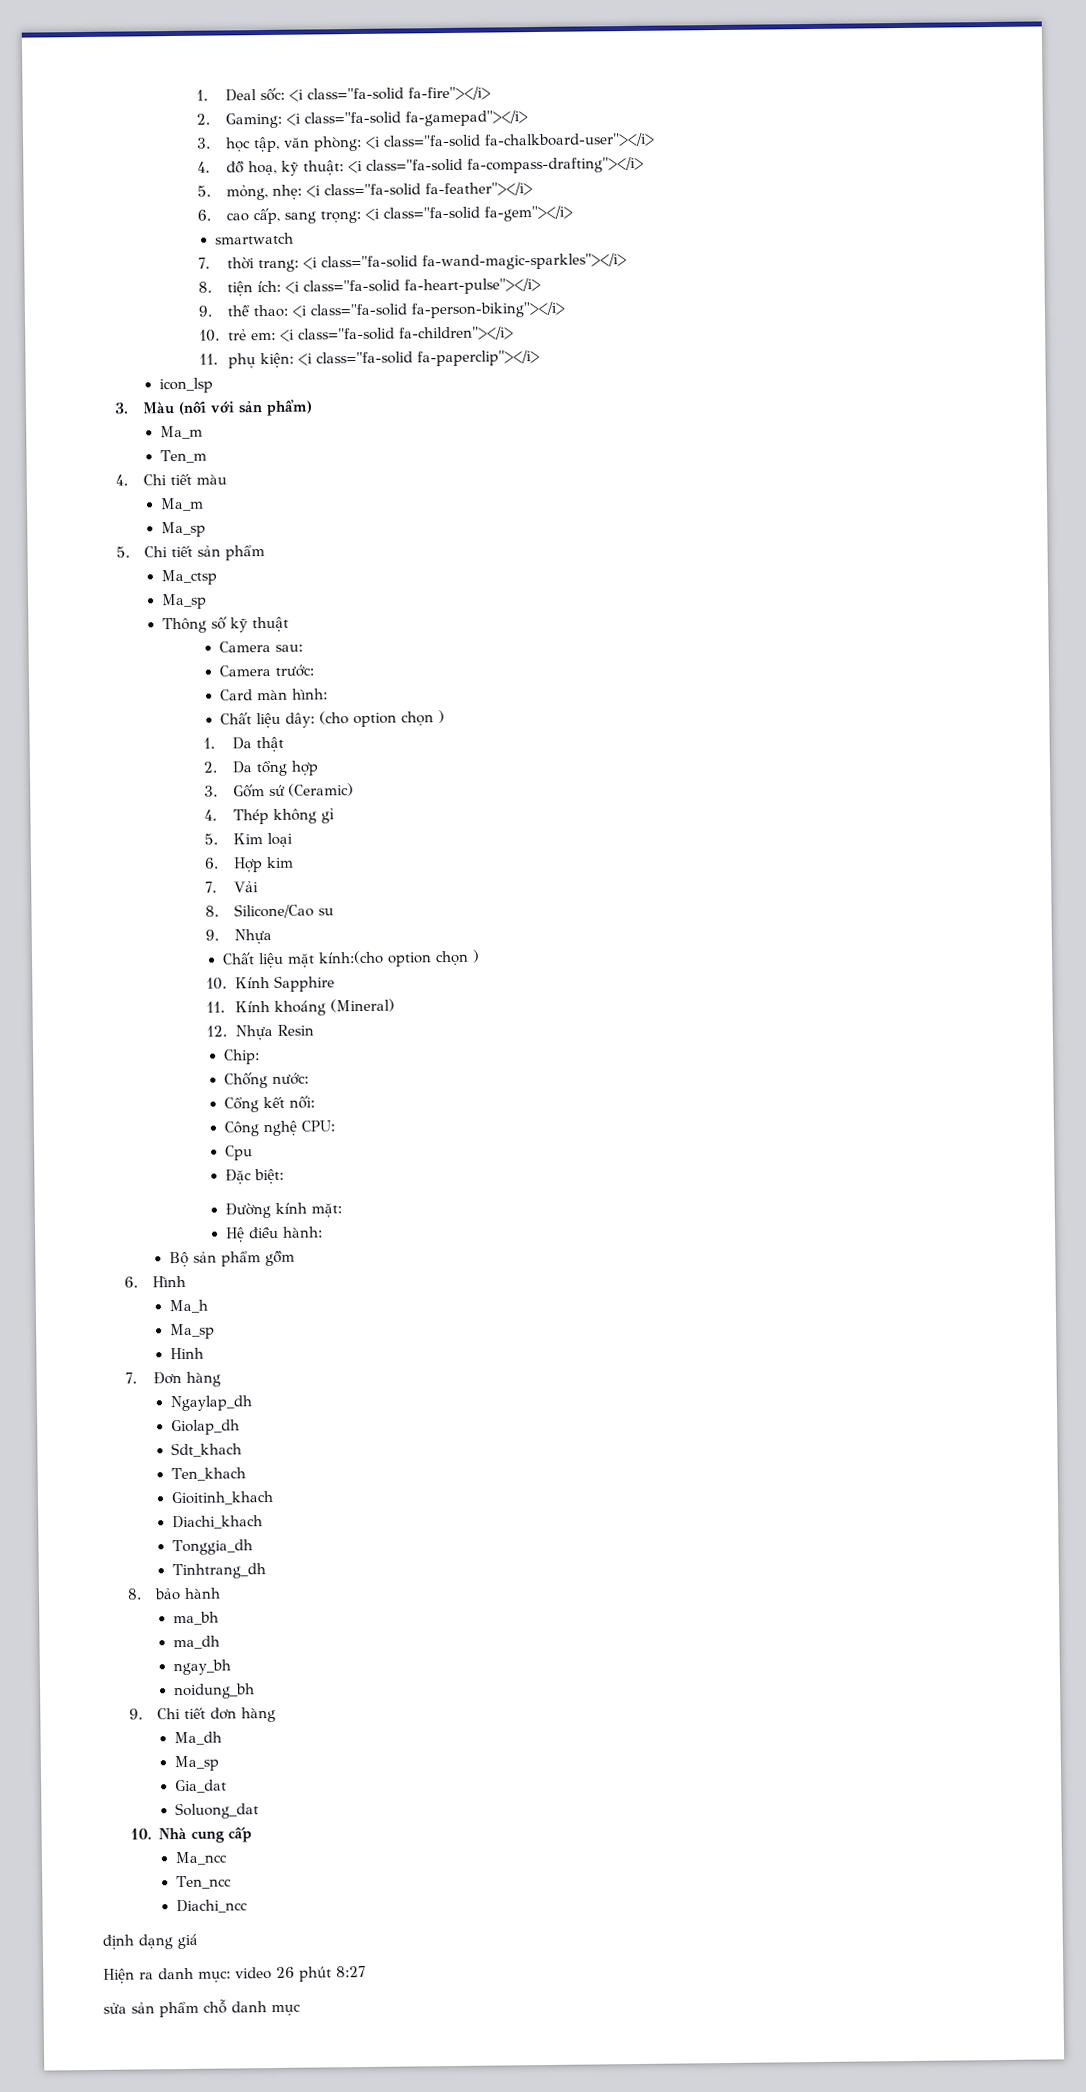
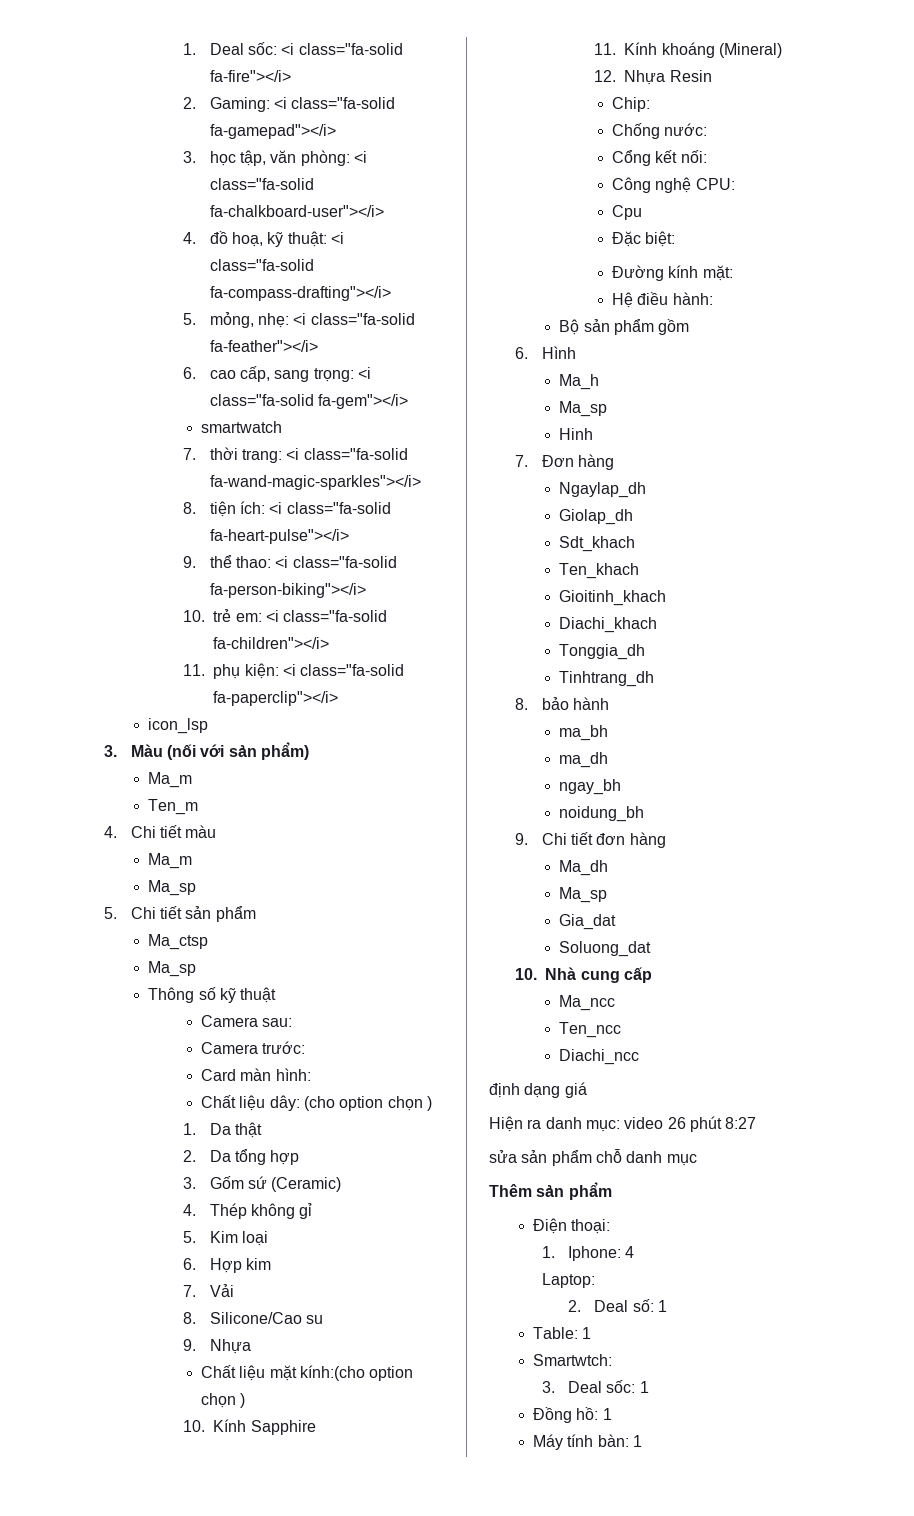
(301, 2010) none -> [489,1182,612,1200] [532,1218,611,1234] [541,1246,635,1261] [541,1273,595,1288] [568,1299,667,1312] [532,1327,592,1339] [532,1354,612,1366] [541,1380,649,1393] [532,1407,612,1423] [532,1434,642,1450] // Thêm sản phẩm // Điện thoại: // 1. Iphone: 4 // Laptop: // 2. Deal số: 1 // Table: 1 // Smartwtch: // 3. Deal sốc: 1 // Đồng hồ: 1 // Máy tính bàn: 1

